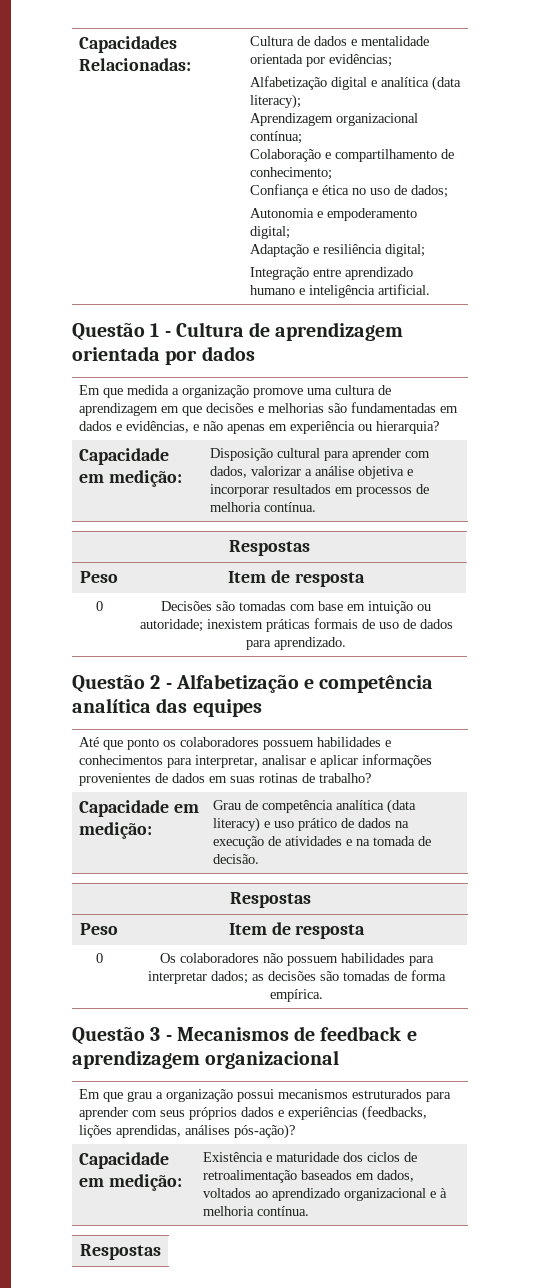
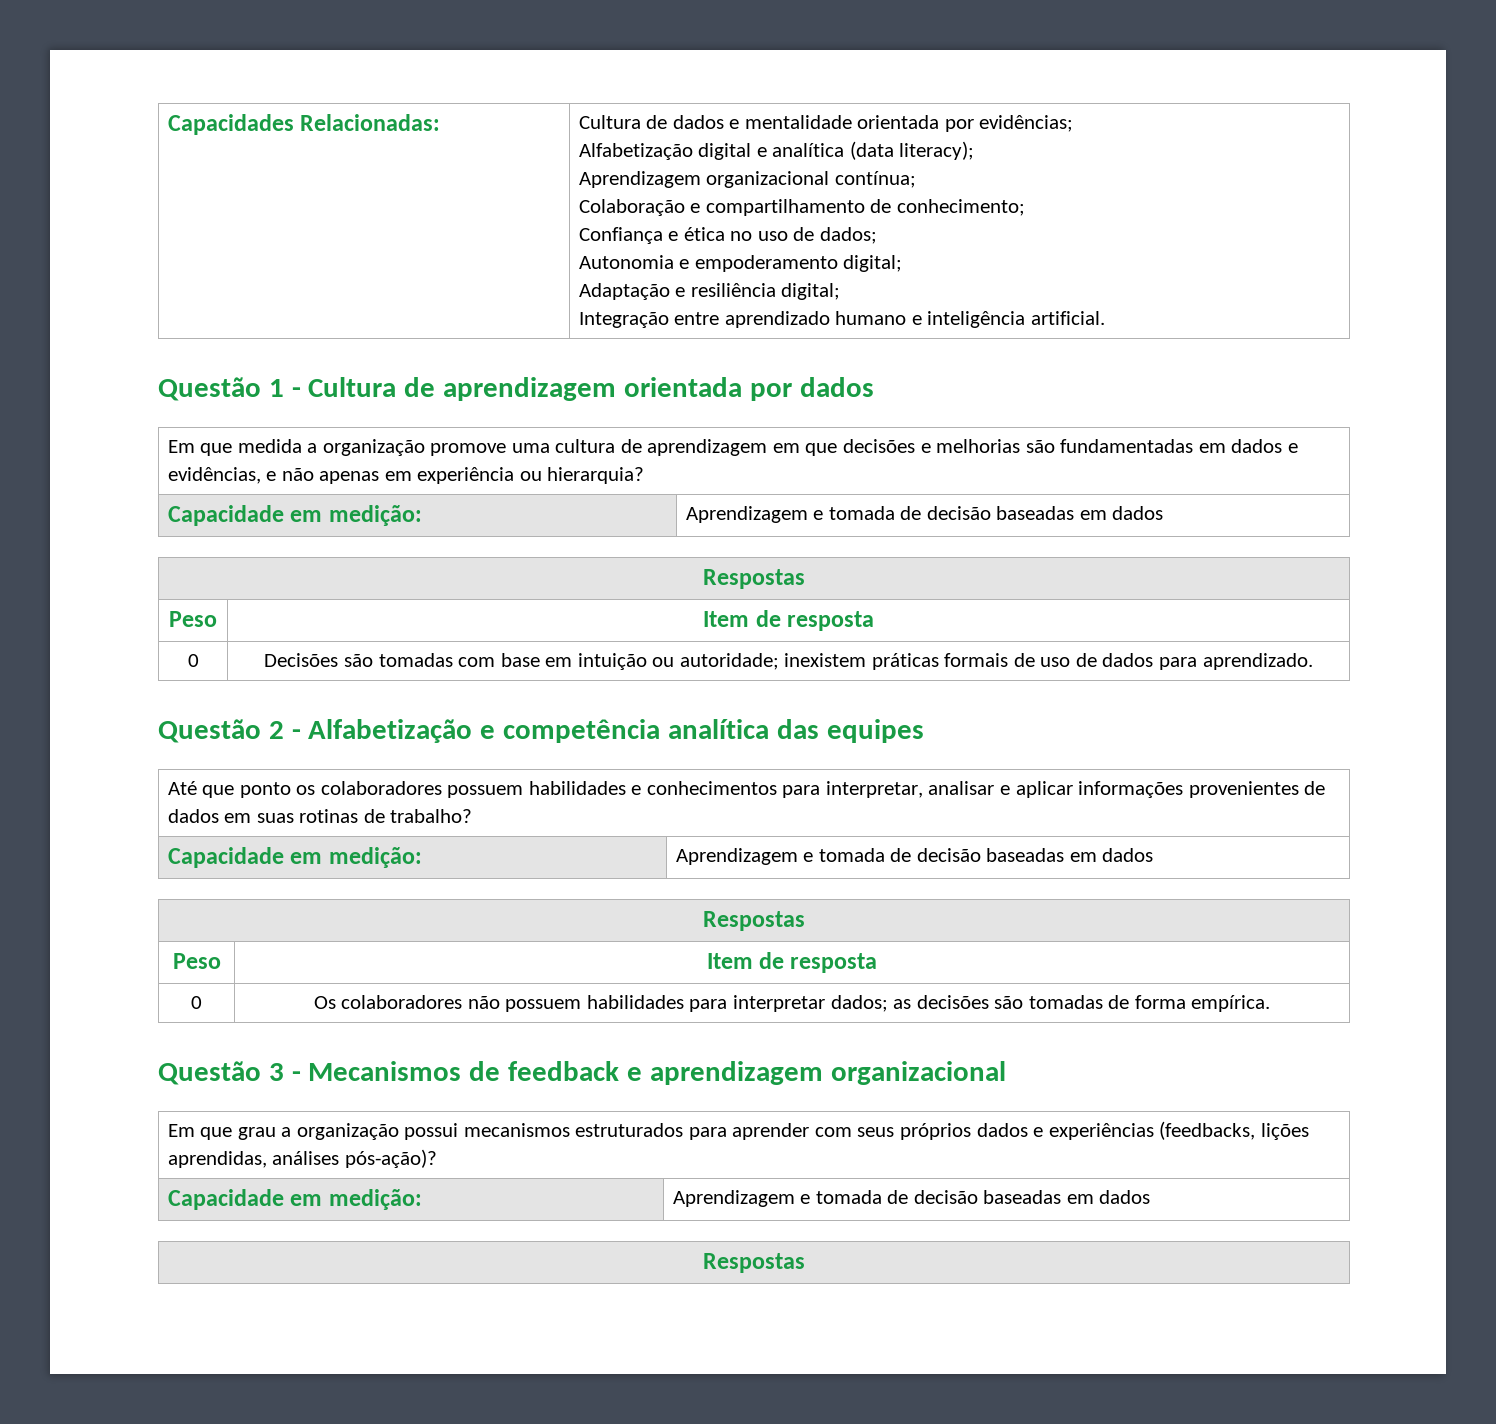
[210,448,431,461] [210,466,414,479] [210,484,430,497] [210,502,317,512] Disposição cultural para aprender com dados, valorizar a análise objetiva e incorporar resultados em processos de melhoria contínua. -> [685,506,1164,523] Aprendizagem e tomada de decisão baseadas em dados
[213,799,417,814] [213,817,410,832] [213,836,432,849] [213,854,260,864] Grau de competência analítica (data literacy) e uso prático de dados na execução de atividades e na tomada de decisão. -> [675,848,1154,865] Aprendizagem e tomada de decisão baseadas em dados
[203,1152,418,1162] [203,1170,415,1183] [203,1188,448,1201] [203,1206,310,1216] Existência e maturidade dos ciclos de retroalimentação baseados em dados, voltados ao aprendizado organizacional e à melhoria contínua. -> [672,1190,1151,1207] Aprendizagem e tomada de decisão baseadas em dados

